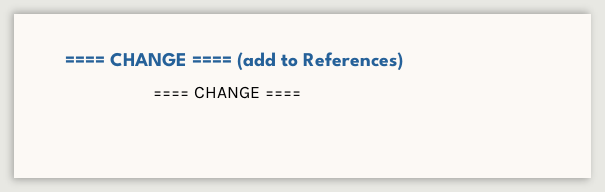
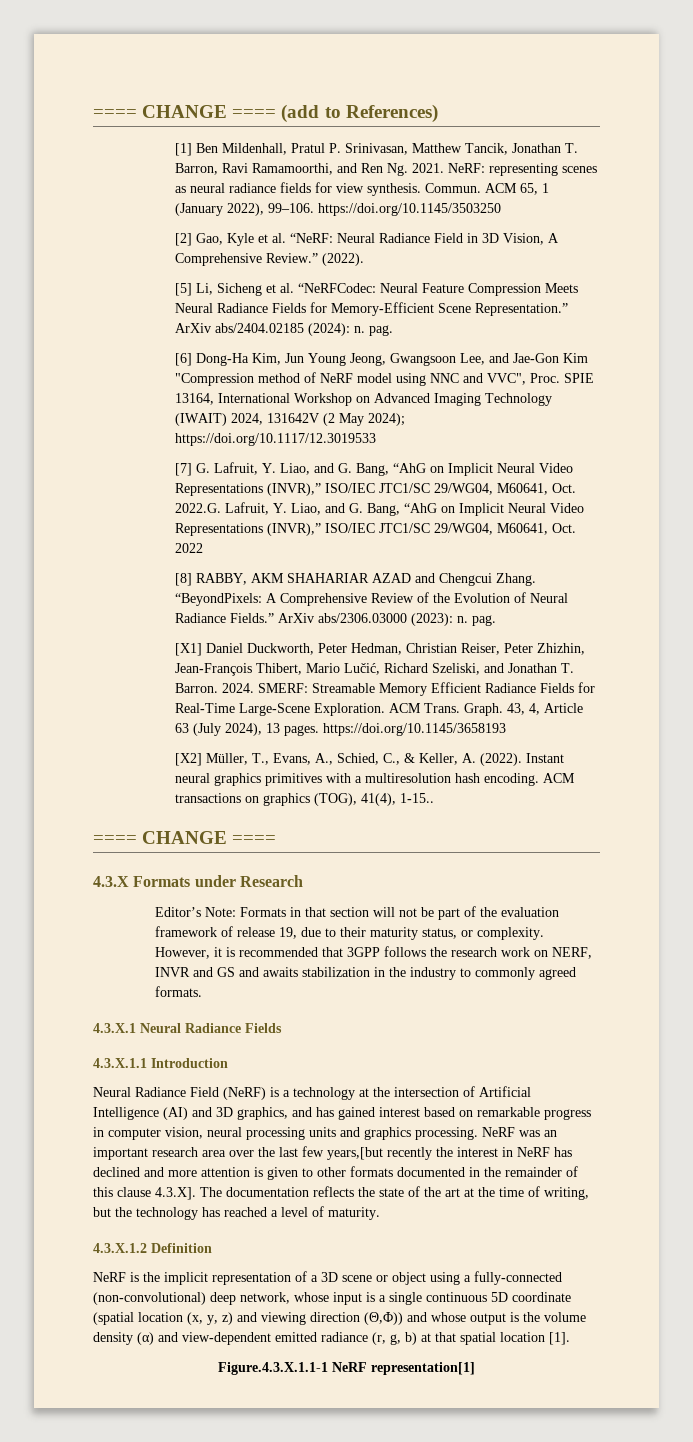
[153,86,301,99] ==== CHANGE ==== -> [175,143,579,156] [175,163,598,176] [175,182,550,196] [175,203,502,216] [175,233,560,246] [175,253,365,266] [175,283,579,296] [175,302,569,316] [175,323,394,336] [175,353,589,366] [175,372,595,386] [175,393,553,406] [175,413,406,426] [175,433,377,446] [175,462,574,476] [175,483,577,496] [175,502,585,516] [175,523,577,536] [175,543,204,553] [175,573,537,586] [175,592,569,606] [175,613,497,626] [175,643,586,656] [175,663,575,676] [175,682,596,696] [175,703,584,716] [175,723,507,736] [175,753,565,766] [175,773,576,786] [175,793,435,806] [93,831,277,844] [93,875,303,887] [154,906,559,920] [154,926,544,940] [154,946,592,959] [154,967,576,980] [154,986,202,997] [93,1023,282,1033] [93,1058,228,1068] [93,1086,531,1100] [93,1107,591,1120] [93,1127,557,1140] [93,1146,572,1160] [93,1166,578,1180] [93,1186,589,1200] [93,1206,380,1220] [93,1243,212,1253] [93,1271,562,1285] [93,1292,571,1305] [93,1312,586,1325] [93,1332,570,1345] [218,1362,475,1375] [1] Ben Mildenhall, Pratul P. Srinivasan, Matthew Tancik, Jonathan T. Barron, Ravi Ramamoorthi, and Ren Ng. 2021. NeRF: representing scenes as neural radiance fields for view synthesis. Commun. ACM 65, 1 (January 2022), 99–106. https://doi.org/10.1145/3503250 // [2] Gao, Kyle et al. “NeRF: Neural Radiance Field in 3D Vision, A Comprehensive Review.” (2022). // [5] Li, Sicheng et al. “NeRFCodec: Neural Feature Compression Meets Neural Radiance Fields for Memory-Efficient Scene Representation.” ArXiv abs/2404.02185 (2024): n. pag. // [6] Dong-Ha Kim, Jun Young Jeong, Gwangsoon Lee, and Jae-Gon Kim "Compression method of NeRF model using NNC and VVC", Proc. SPIE 13164, International Workshop on Advanced Imaging Technology (IWAIT) 2024, 131642V (2 May 2024); https://doi.org/10.1117/12.3019533 // [7] G. Lafruit, Y. Liao, and G. Bang, “AhG on Implicit Neural Video Representations (INVR),” ISO/IEC JTC1/SC 29/WG04, M60641, Oct. 2022.G. Lafruit, Y. Liao, and G. Bang, “AhG on Implicit Neural Video Representations (INVR),” ISO/IEC JTC1/SC 29/WG04, M60641, Oct. 2022 // [8] RABBY, AKM SHAHARIAR AZAD and Chengcui Zhang. “BeyondPixels: A Comprehensive Review of the Evolution of Neural Radiance Fields.” ArXiv abs/2306.03000 (2023): n. pag. // [X1] Daniel Duckworth, Peter Hedman, Christian Reiser, Peter Zhizhin, Jean-François Thibert, Mario Lučić, Richard Szeliski, and Jonathan T. Barron. 2024. SMERF: Streamable Memory Efficient Radiance Fields for Real-Time Large-Scene Exploration. ACM Trans. Graph. 43, 4, Article 63 (July 2024), 13 pages. https://doi.org/10.1145/3658193 // [X2] Müller, T., Evans, A., Schied, C., & Keller, A. (2022). Instant neural graphics primitives with a multiresolution hash encoding. ACM transactions on graphics (TOG), 41(4), 1-15.. // ==== CHANGE ==== // 4.3.X Formats under Research // Editor’s Note: Formats in that section will not be part of the evaluation framework of release 19, due to their maturity status, or complexity. However, it is recommended that 3GPP follows the research work on NERF, INVR and GS and awaits stabilization in the industry to commonly agreed formats. // 4.3.X.1 Neural Radiance Fields // 4.3.X.1.1 Introduction // Neural Radiance Field (NeRF) is a technology at the intersection of Artificial Intelligence (AI) and 3D graphics, and has gained interest based on remarkable progress in computer vision, neural processing units and graphics processing. NeRF was an important research area over the last few years,[but recently the interest in NeRF has declined and more attention is given to other formats documented in the remainder of this clause 4.3.X]. The documentation reflects the state of the art at the time of writing, but the technology has reached a level of maturity. // 4.3.X.1.2 Definition // NeRF is the implicit representation of a 3D scene or object using a fully-connected (non-convolutional) deep network, whose input is a single continuous 5D coordinate (spatial location (x, y, z) and viewing direction (Θ,Φ)) and whose output is the volume density (α) and view-dependent emitted radiance (r, g, b) at that spatial location [1]. // Figure.4.3.X.1.1-1 NeRF representation[1]

